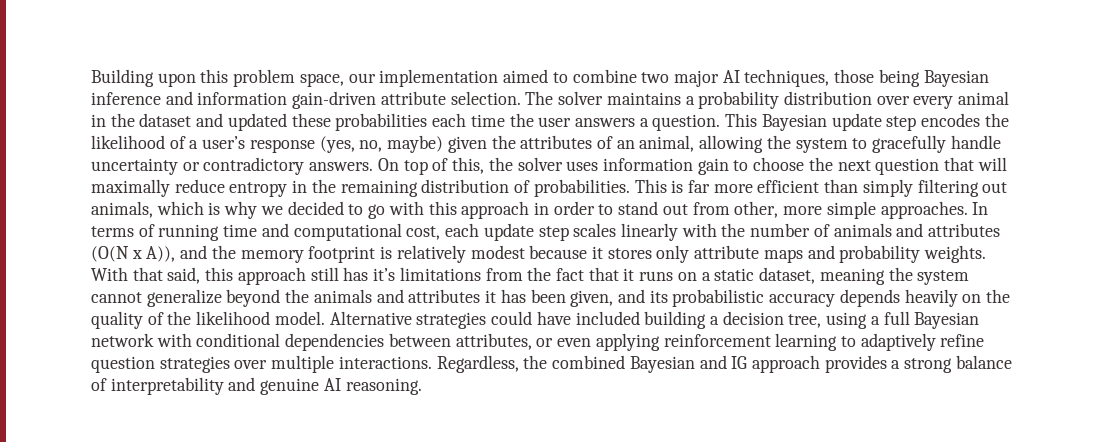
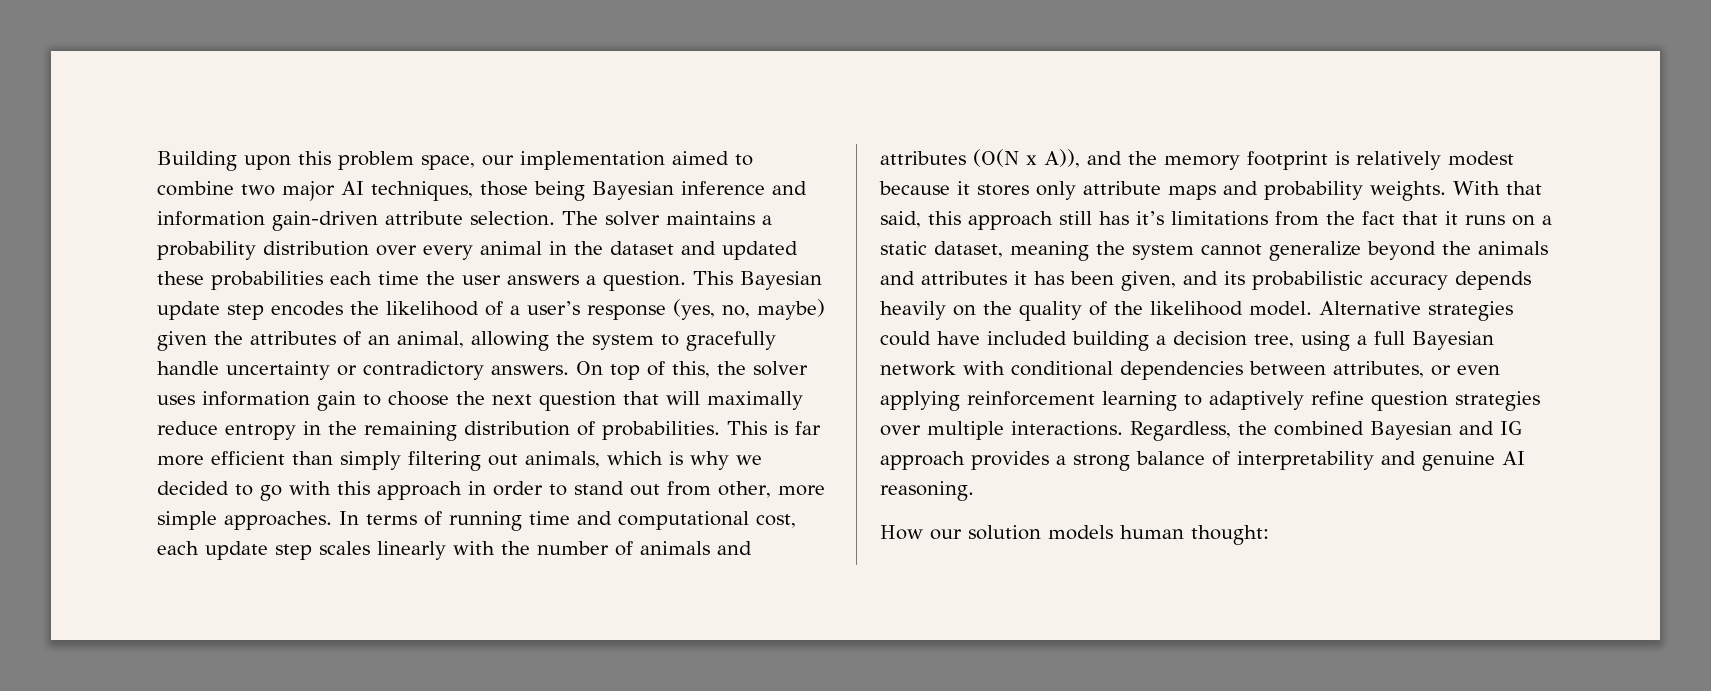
(422, 386) none -> [880,525,1269,545] // How our solution models human thought:

